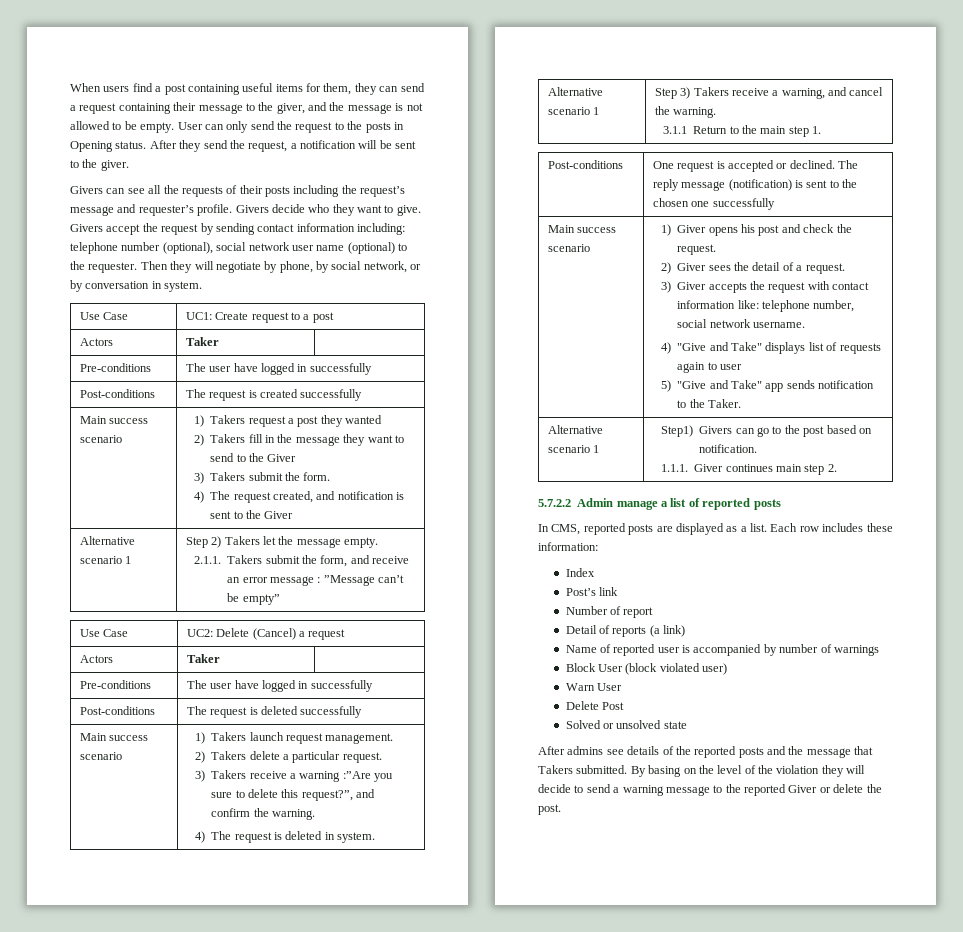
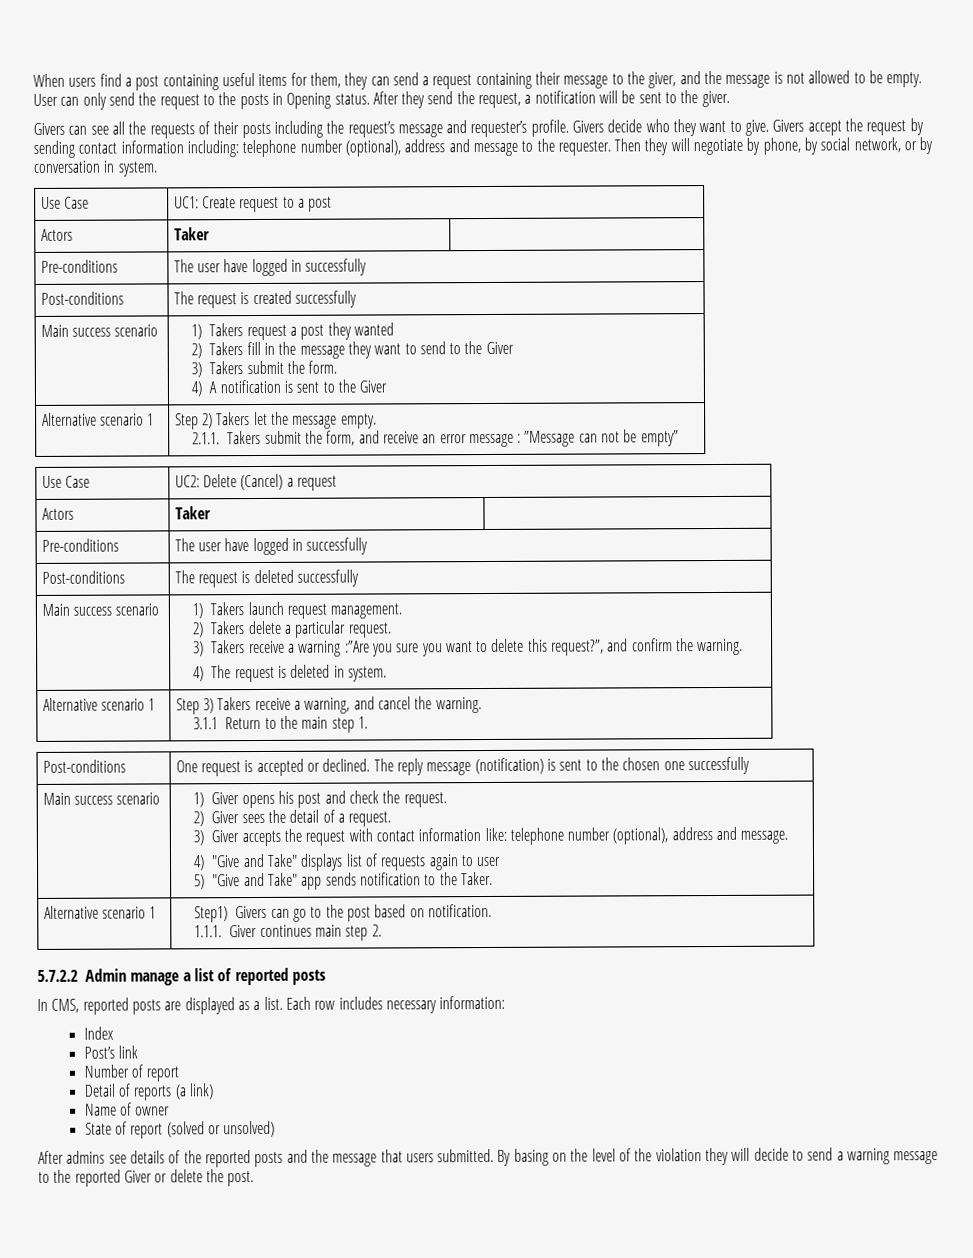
[216,242,395,254] social network user name (optional) -> [404,139,518,157] address and message
[210,491,336,503] The request created, and -> [209,381,218,394] A
[378,575,405,583] can’t -> [578,431,621,443] can not
(233, 795) none -> [421,641,473,657] you want
[813,300,855,312] [677,319,806,328] number, social network username. -> [567,826,789,845] number (optional), address and message.
[866,523,893,532] these -> [385,1000,437,1014] necessary
[613,644,879,656] [565,663,728,675] [565,683,622,691] [565,701,624,710] [565,720,687,729] reported user is accompanied by number of warnings // Block User (block violated user) // Warn User // Delete Post // Solved or unsolved state -> [135,1106,171,1116] [84,1120,276,1139] owner // State of report (solved or unsolved)
[538,765,573,774] Takers -> [405,1153,434,1163] users

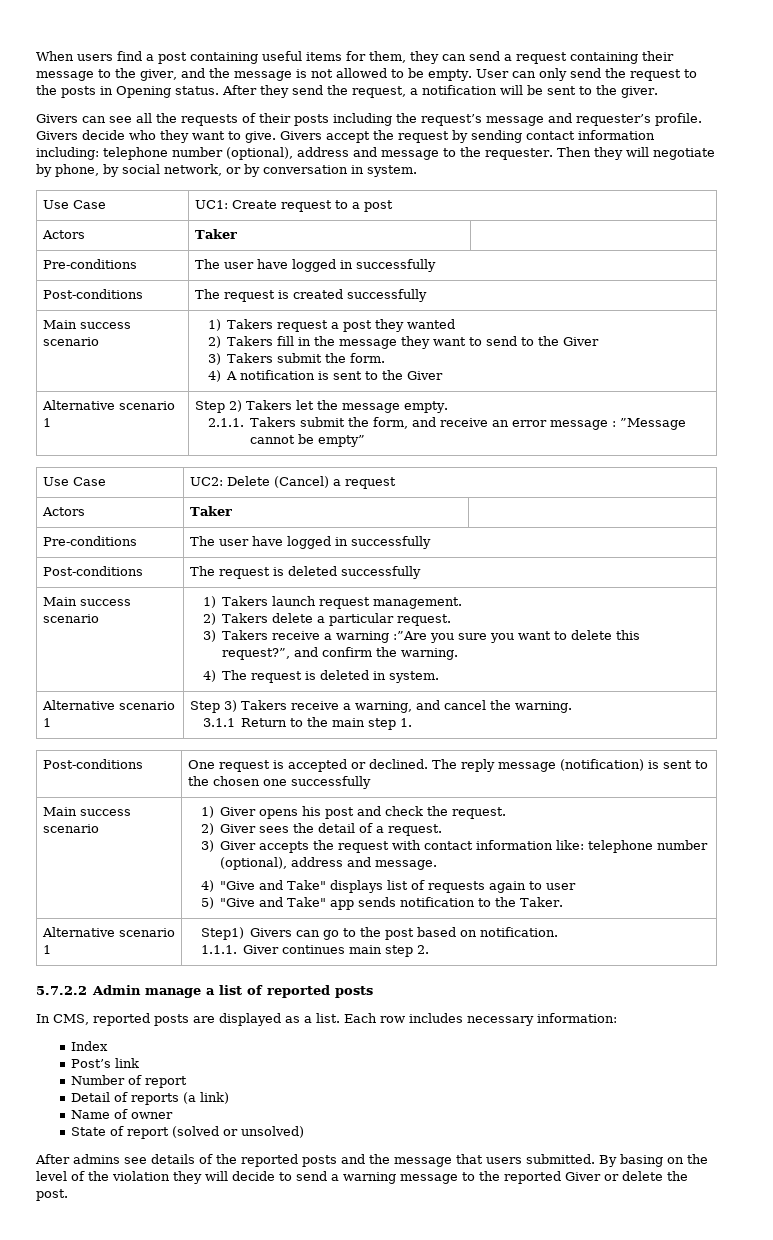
[578,431,621,443] can not -> [249,435,295,444] cannot

